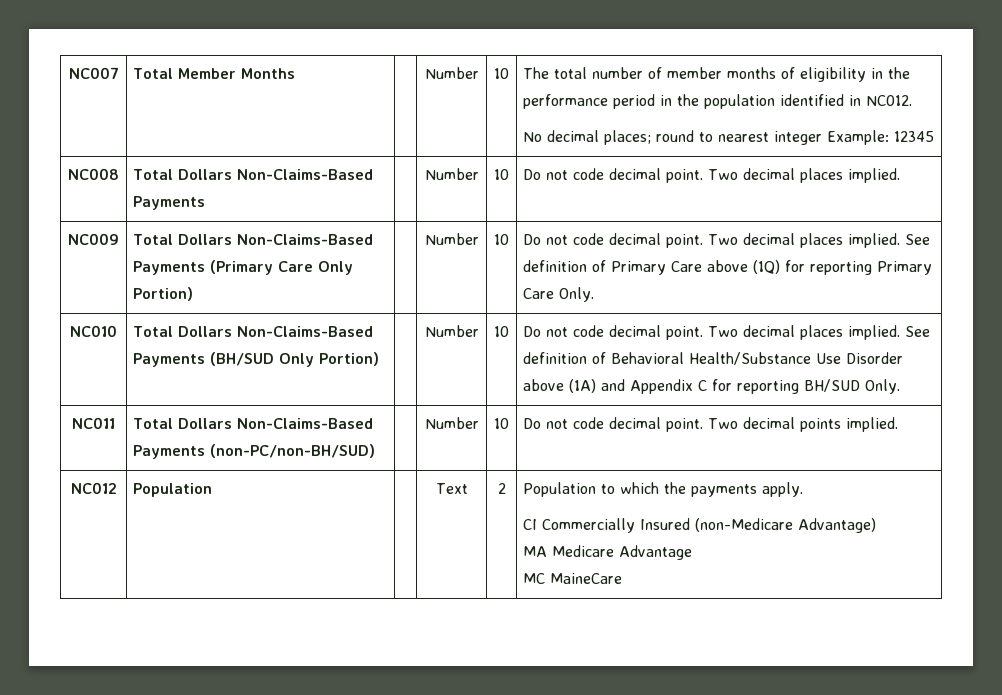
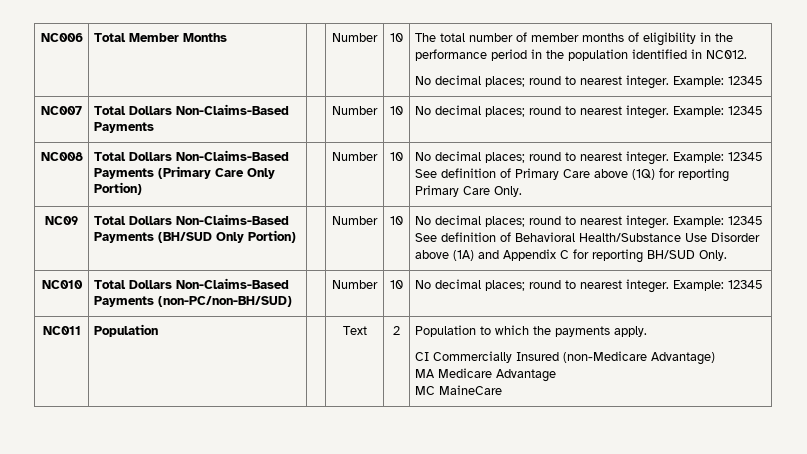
[68,67,119,79] NC007 -> [40,33,83,42] NC006
[774,130,935,145] [68,168,119,180] integer Example: 12345 // NC008 -> [625,75,763,89] [41,106,82,115] integer. Example: 12345 // NC007
[523,168,901,183] [68,233,119,245] Do not code decimal point. Two decimal places implied. // NC009 -> [414,105,763,119] [40,152,83,161] No decimal places; round to nearest integer. Example: 12345 // NC008
[523,233,901,248] Do not code decimal point. Two decimal places implied. -> [414,151,763,165] No decimal places; round to nearest integer. Example: 12345
[70,325,117,337] NC010 -> [45,216,78,225] NC09
[523,325,901,340] Do not code decimal point. Two decimal places implied. -> [414,215,763,229] No decimal places; round to nearest integer. Example: 12345
[72,417,115,429] NC011 -> [41,280,83,289] NC010
[523,417,899,432] [70,482,117,494] Do not code decimal point. Two decimal points implied. // NC012 -> [414,279,763,293] [42,326,81,335] No decimal places; round to nearest integer. Example: 12345 // NC011

